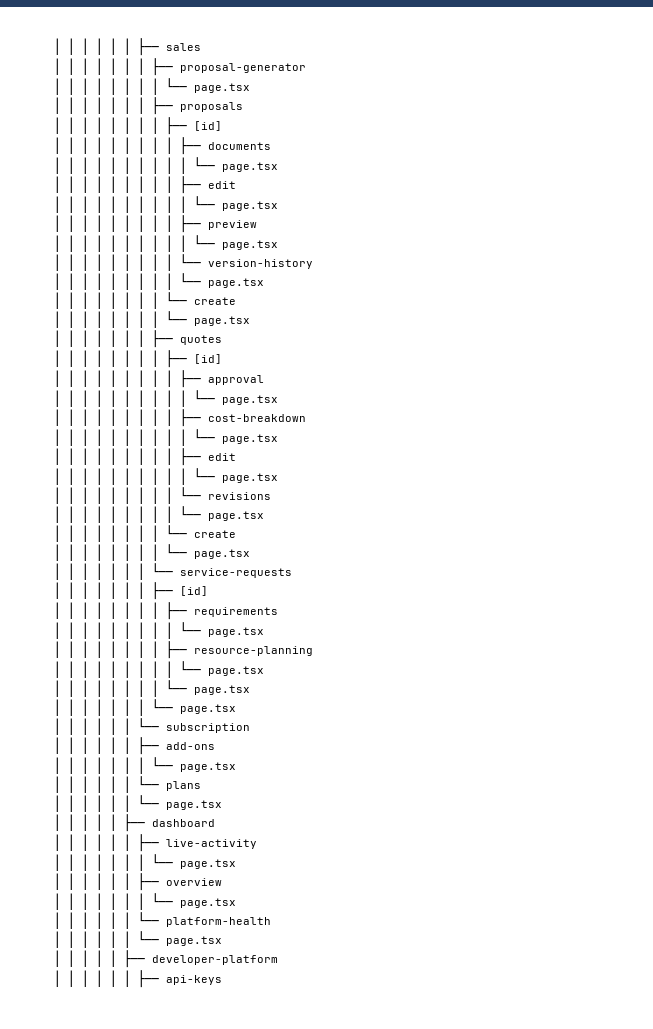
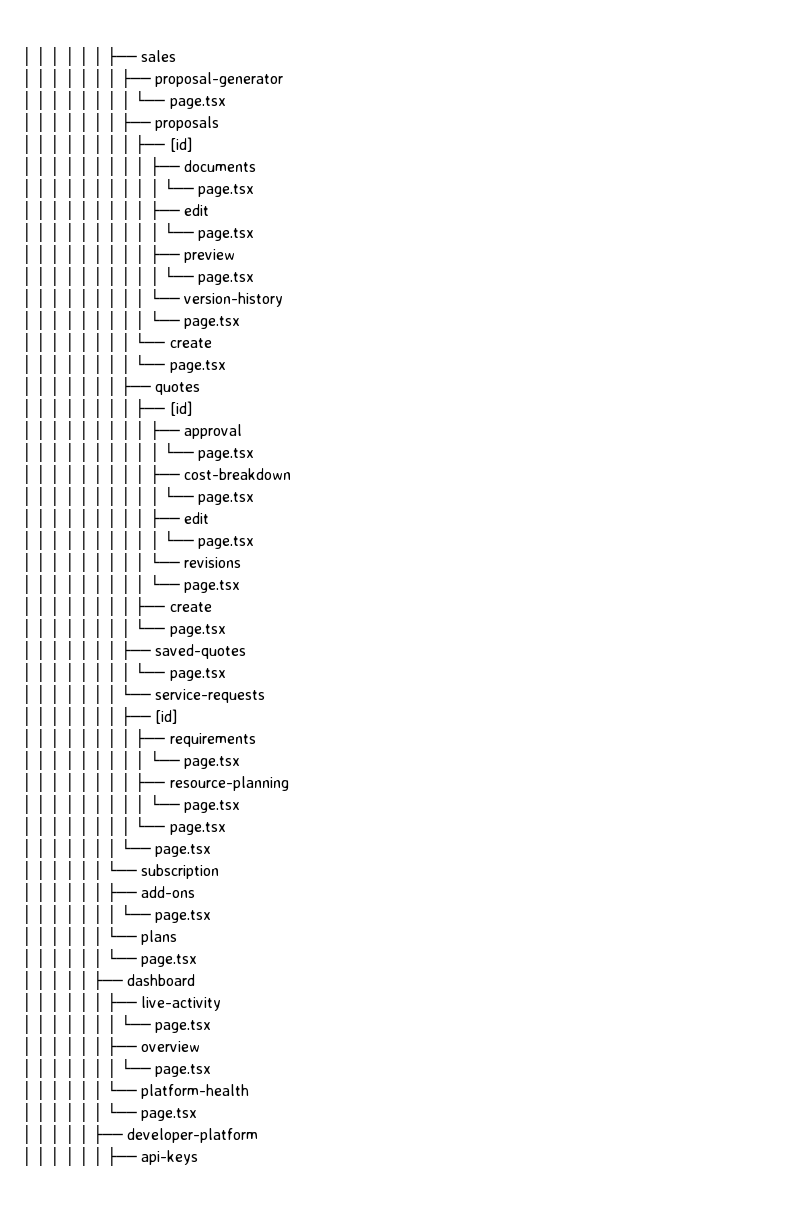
[54,525,236,542] // │ │ │ │ │ │ │ │ └── create -> [22,596,212,616] [22,618,226,638] [22,640,247,660] // │ │ │ │ │ │ │ │ ├── create // │ │ │ │ │ │ │ │ └── page.tsx // │ │ │ │ │ │ │ ├── saved-quotes

